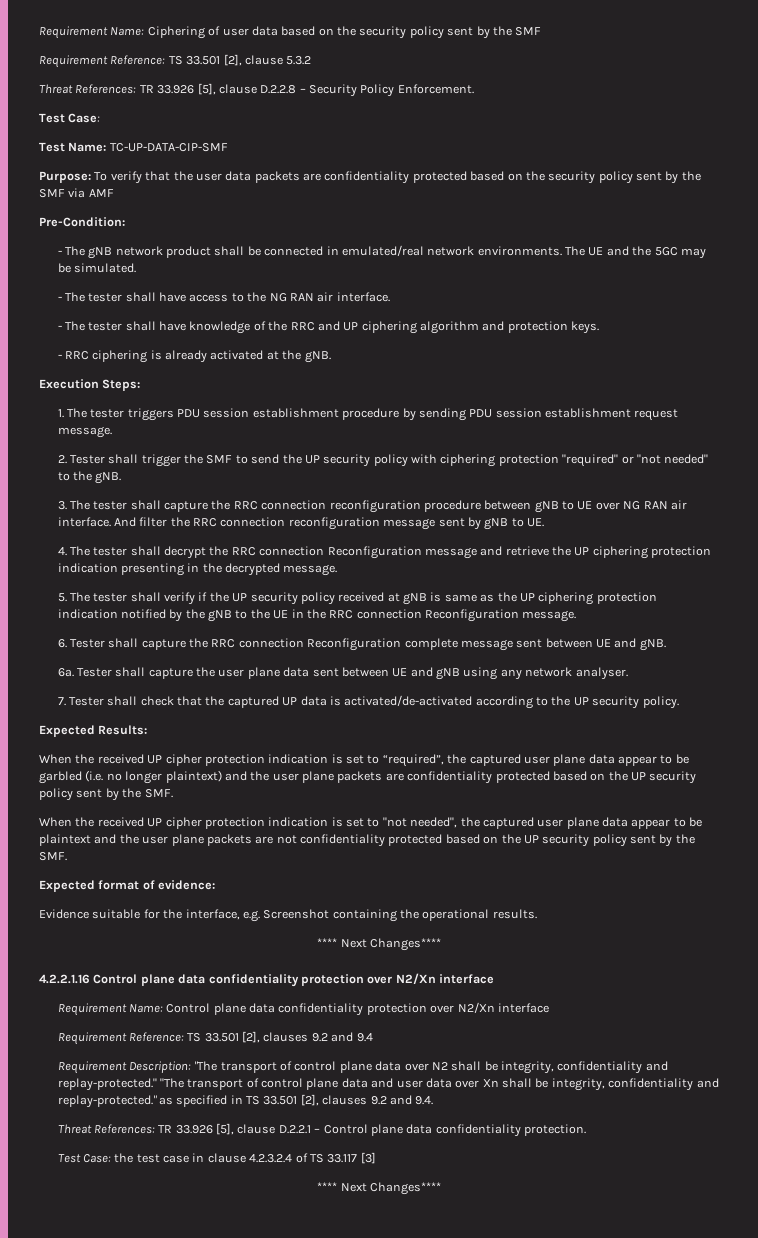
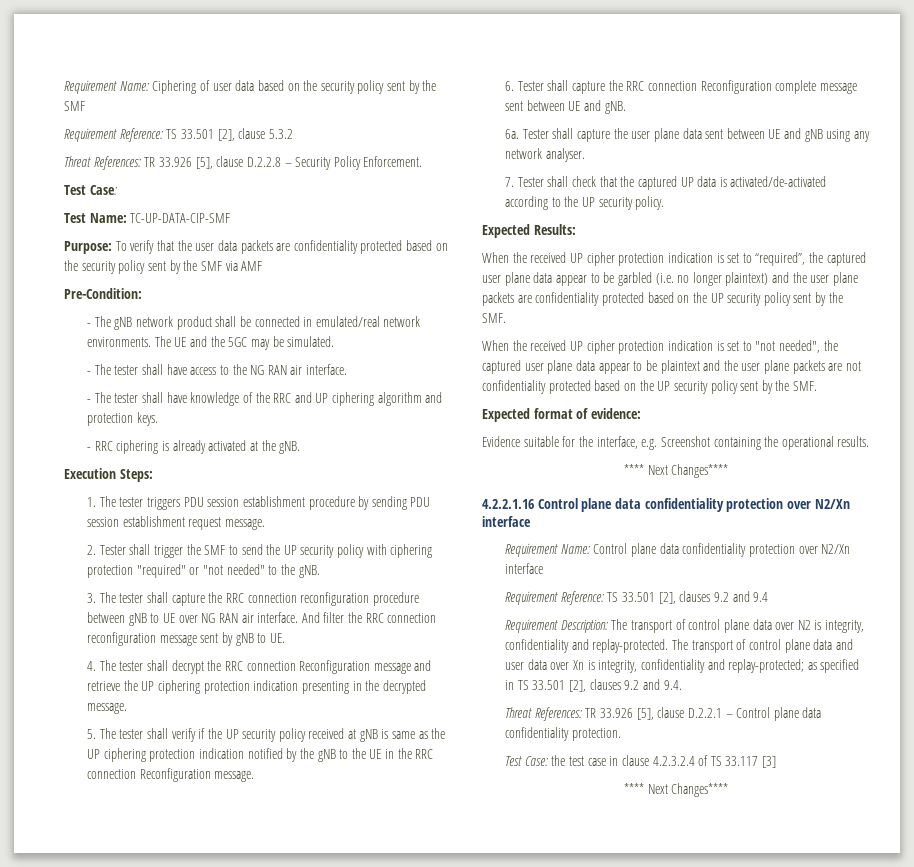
[194,1061,218,1071] "The -> [611,619,628,630] The
[451,1061,668,1074] [57,1078,184,1091] shall be integrity, confidentiality and replay-protected." "The -> [814,620,865,633] [505,639,688,653] is integrity, confidentiality and replay-protected. The
[502,1078,719,1091] [57,1095,157,1108] shall be integrity, confidentiality and replay-protected." -> [587,659,805,673] is integrity, confidentiality and replay-protected;

